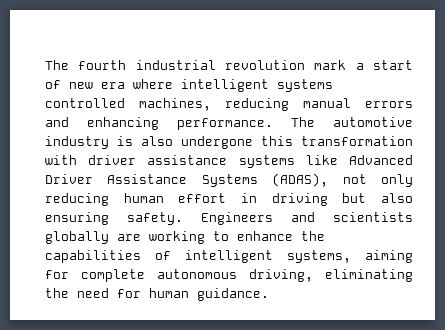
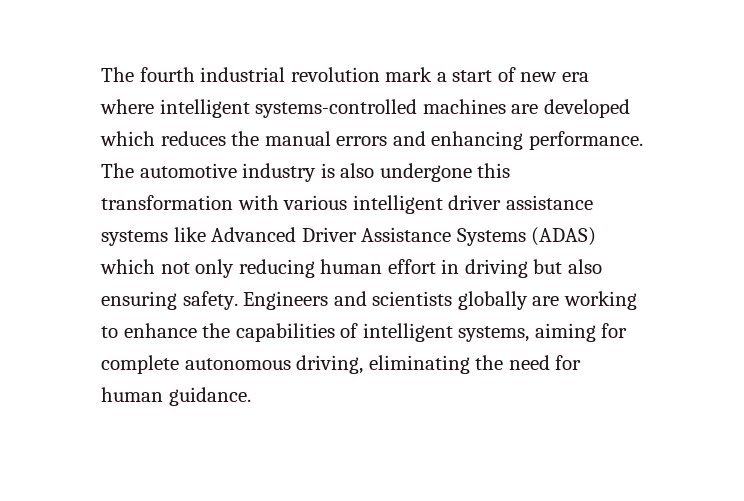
[277,79,333,92] [45,98,289,111] systems controlled machines, reducing -> [255,99,630,118] [100,131,260,146] systems-controlled machines are developed which reduces the
(77, 160) none -> [283,195,443,214] various intelligent
[272,173,329,187] (ADAS), -> [531,227,597,246] [100,259,155,274] (ADAS) which

